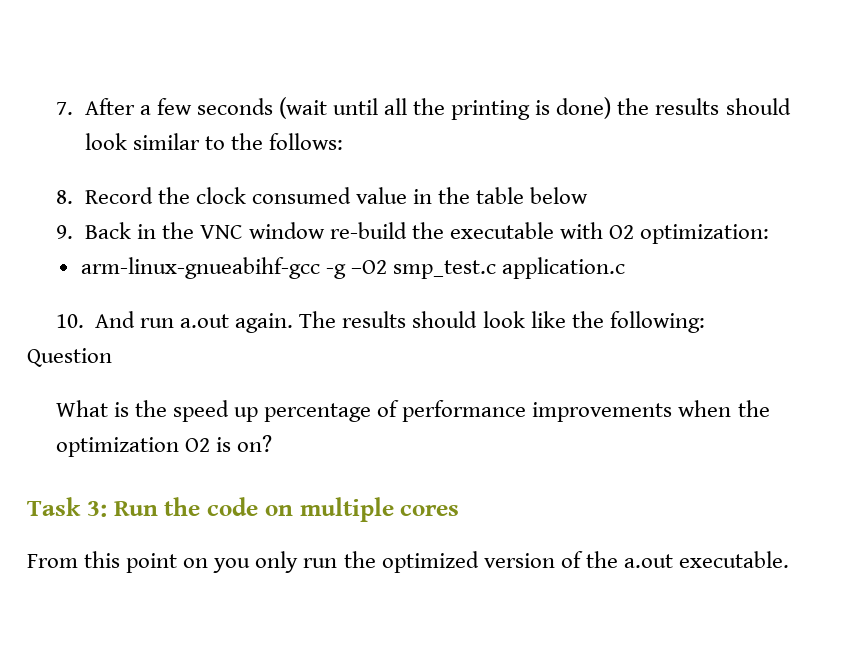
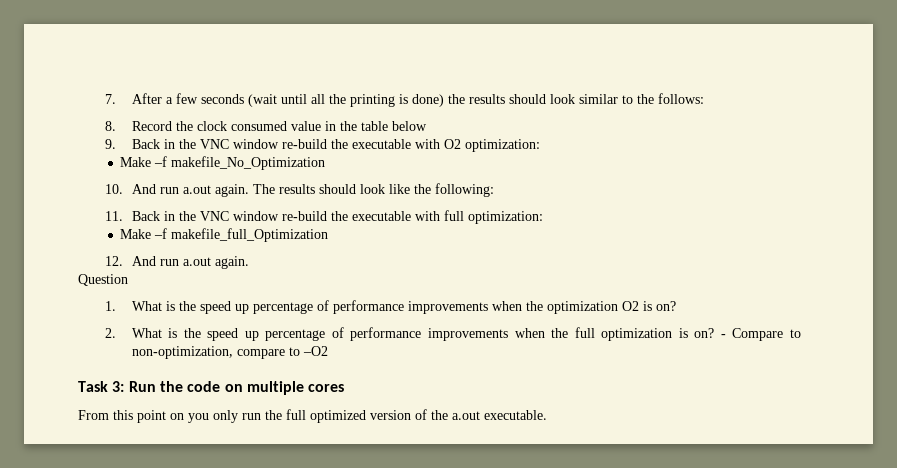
[80,257,625,279] arm-linux-gnueabihf-gcc -g –O2 smp_test.c application.c -> [120,156,326,170] Make –f makefile_No_Optimization
(705, 322) none -> [104,210,543,224] [120,228,329,242] [104,256,249,269] // 11. Back in the VNC window re-build the executable with full optimization: // Make –f makefile_full_Optimization // 12. And run a.out again.
(112, 357) none -> [104,301,116,311] 1.
(273, 443) none -> [104,327,801,341] [131,346,328,359] // 2. What is the speed up percentage of performance improvements when the full optimization is on? - Compare to non-optimization, compare to –O2
(376, 559) none -> [286,409,306,420] full

